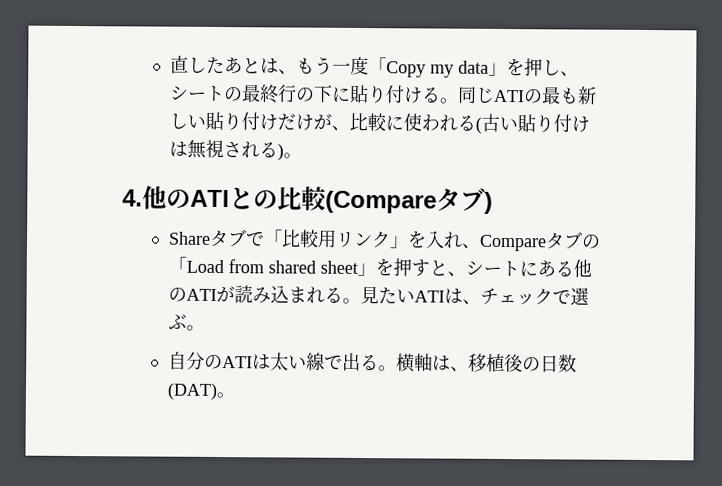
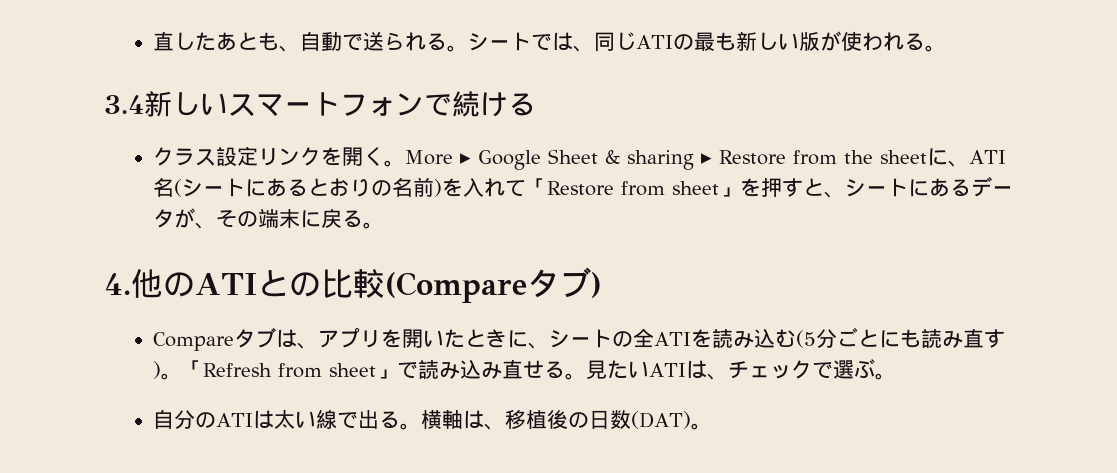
[259,56,579,78] [168,84,459,104] は、もう一度「Copy my data」を押し、シートの最終行の下に貼り付ける。 -> [258,31,595,52] も、自動で送られる。シートでは、
[204,111,590,134] [168,139,284,161] 貼り付けだけが、比較に使われる(古い貼り付けは無視される) -> [799,31,947,52] [104,91,536,117] [153,146,1007,170] [153,176,1014,198] [153,208,364,229] 版が使われる。 // 3.4新しいスマートフォンで続ける // クラス設定リンクを開く。More ▸ Google Sheet & sharing ▸ Restore from the sheetに、ATI名(シートにあるとおりの名前)を入れて「Restore from sheet」を押すと、シートにあるデータが、その端末に戻る
[167,229,601,252] [167,256,592,278] [167,285,325,304] Shareタブで「比較用リンク」を入れ、Compareタブの「Load from shared sheet」を押すと、シートにある他のATIが読み込まれ -> [153,327,1006,351] [153,359,545,380] Compareタブは、アプリを開いたときに、シートの全ATIを読み込む(5分ごとにも読み直す)。「Refresh from sheet」で読み込み直せ

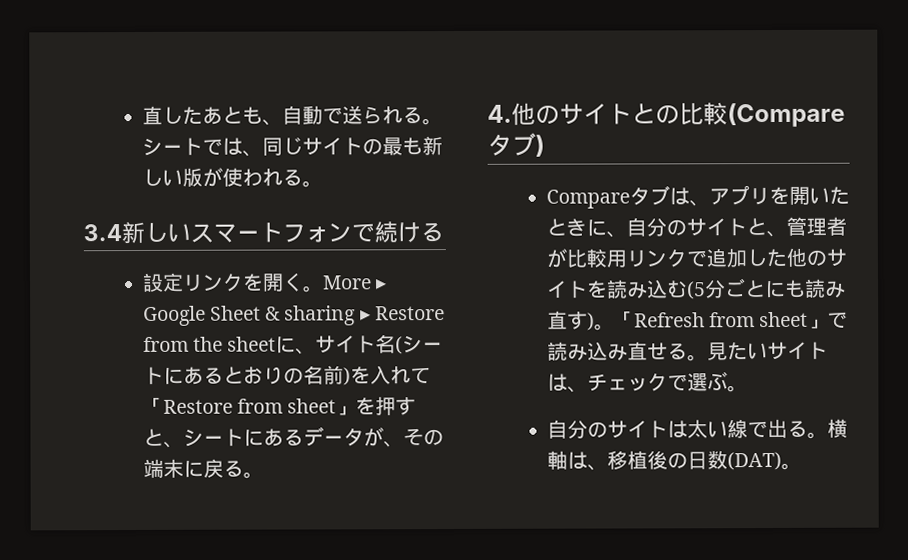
[636,35,674,49] ATI -> [301,137,363,156] サイト
[153,147,217,166] クラス -> (444, 232) none
[969,150,1007,164] ATI -> [315,335,377,354] サイト
[195,273,257,295] ATI -> [559,103,632,125] サイト
[549,328,692,348] シートの全ATI -> [625,216,847,238] [545,247,847,269] [546,280,588,299] 自分のサイトと、管理者が比較用リンクで追加した他のサイト
[649,363,687,377] ATI -> [766,341,828,361] サイト
[216,413,254,427] ATI -> [606,420,668,439] サイト

